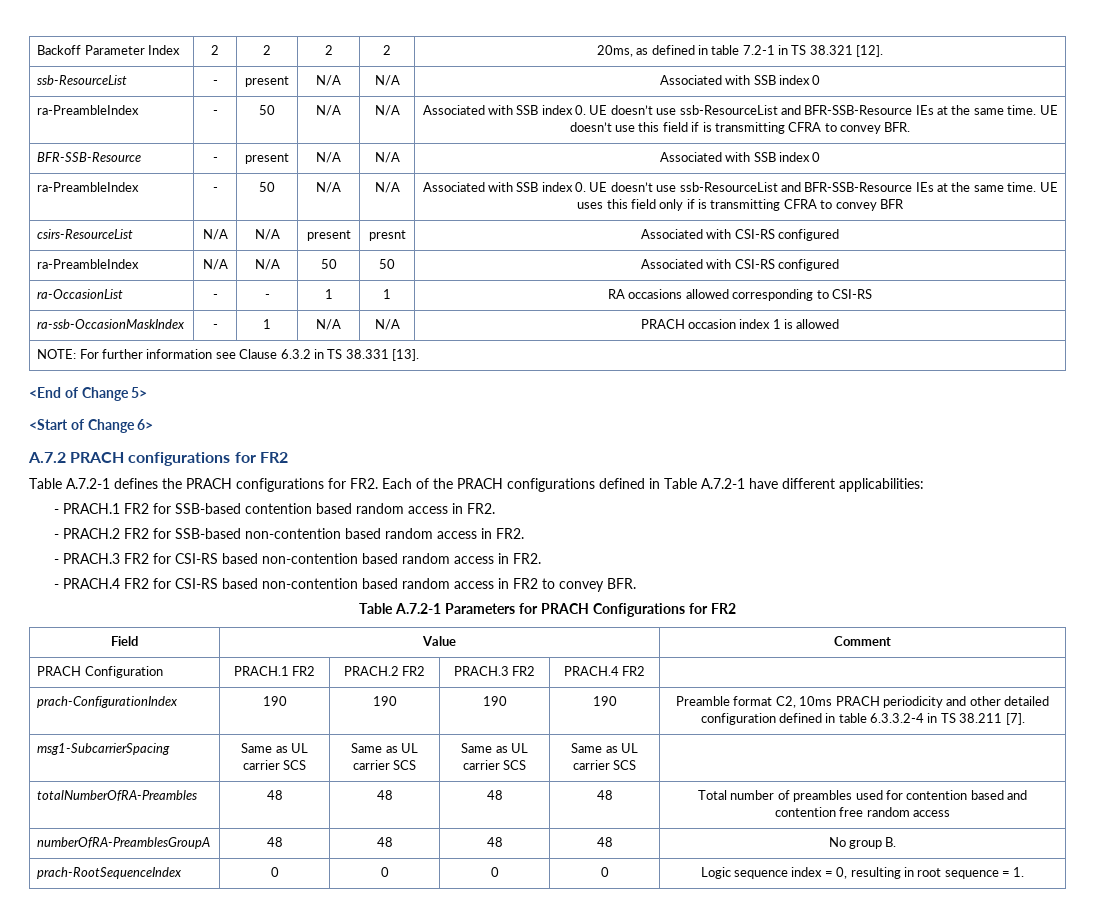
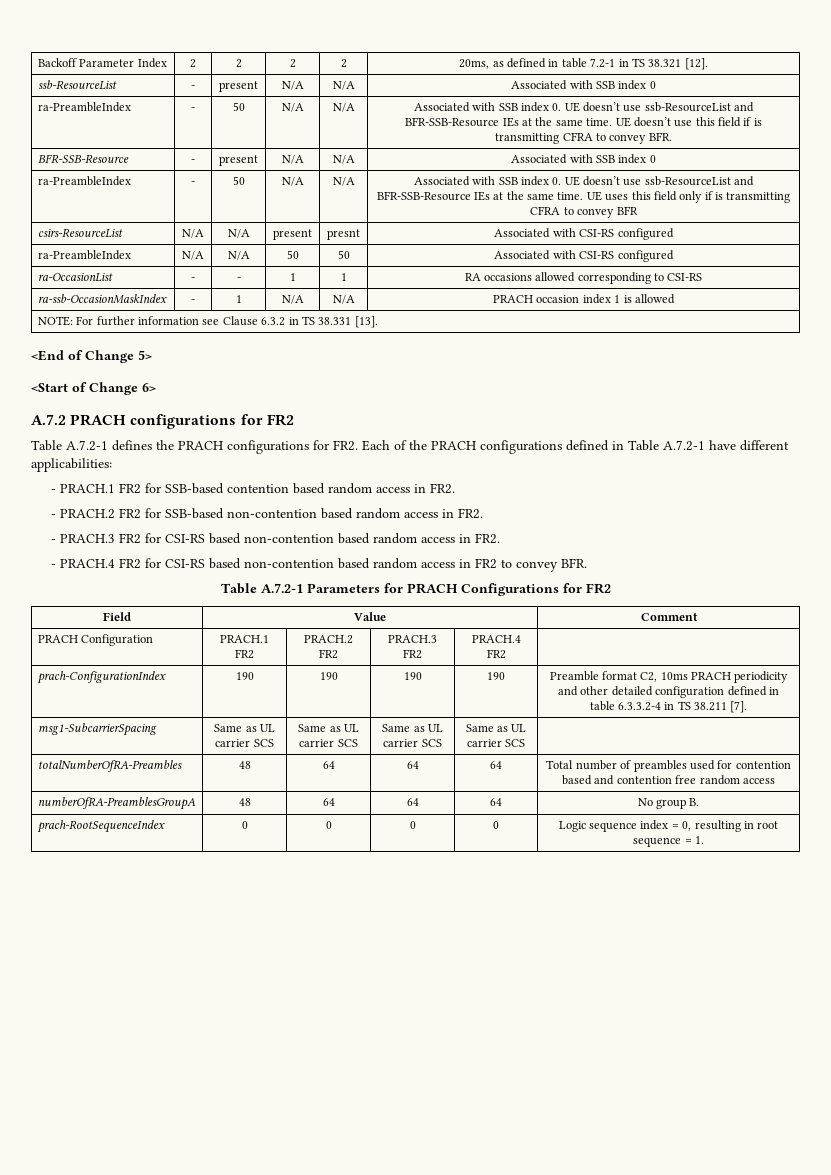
[376,790,393,800] [486,790,503,800] [596,790,613,800] 48 | 48 | 48 -> [322,761,335,769] [406,761,419,769] [490,761,502,769] 64 | 64 | 64
[376,837,393,847] [486,837,503,847] [596,837,613,847] 48 | 48 | 48 -> [322,798,335,806] [406,798,419,806] [490,798,502,806] 64 | 64 | 64

